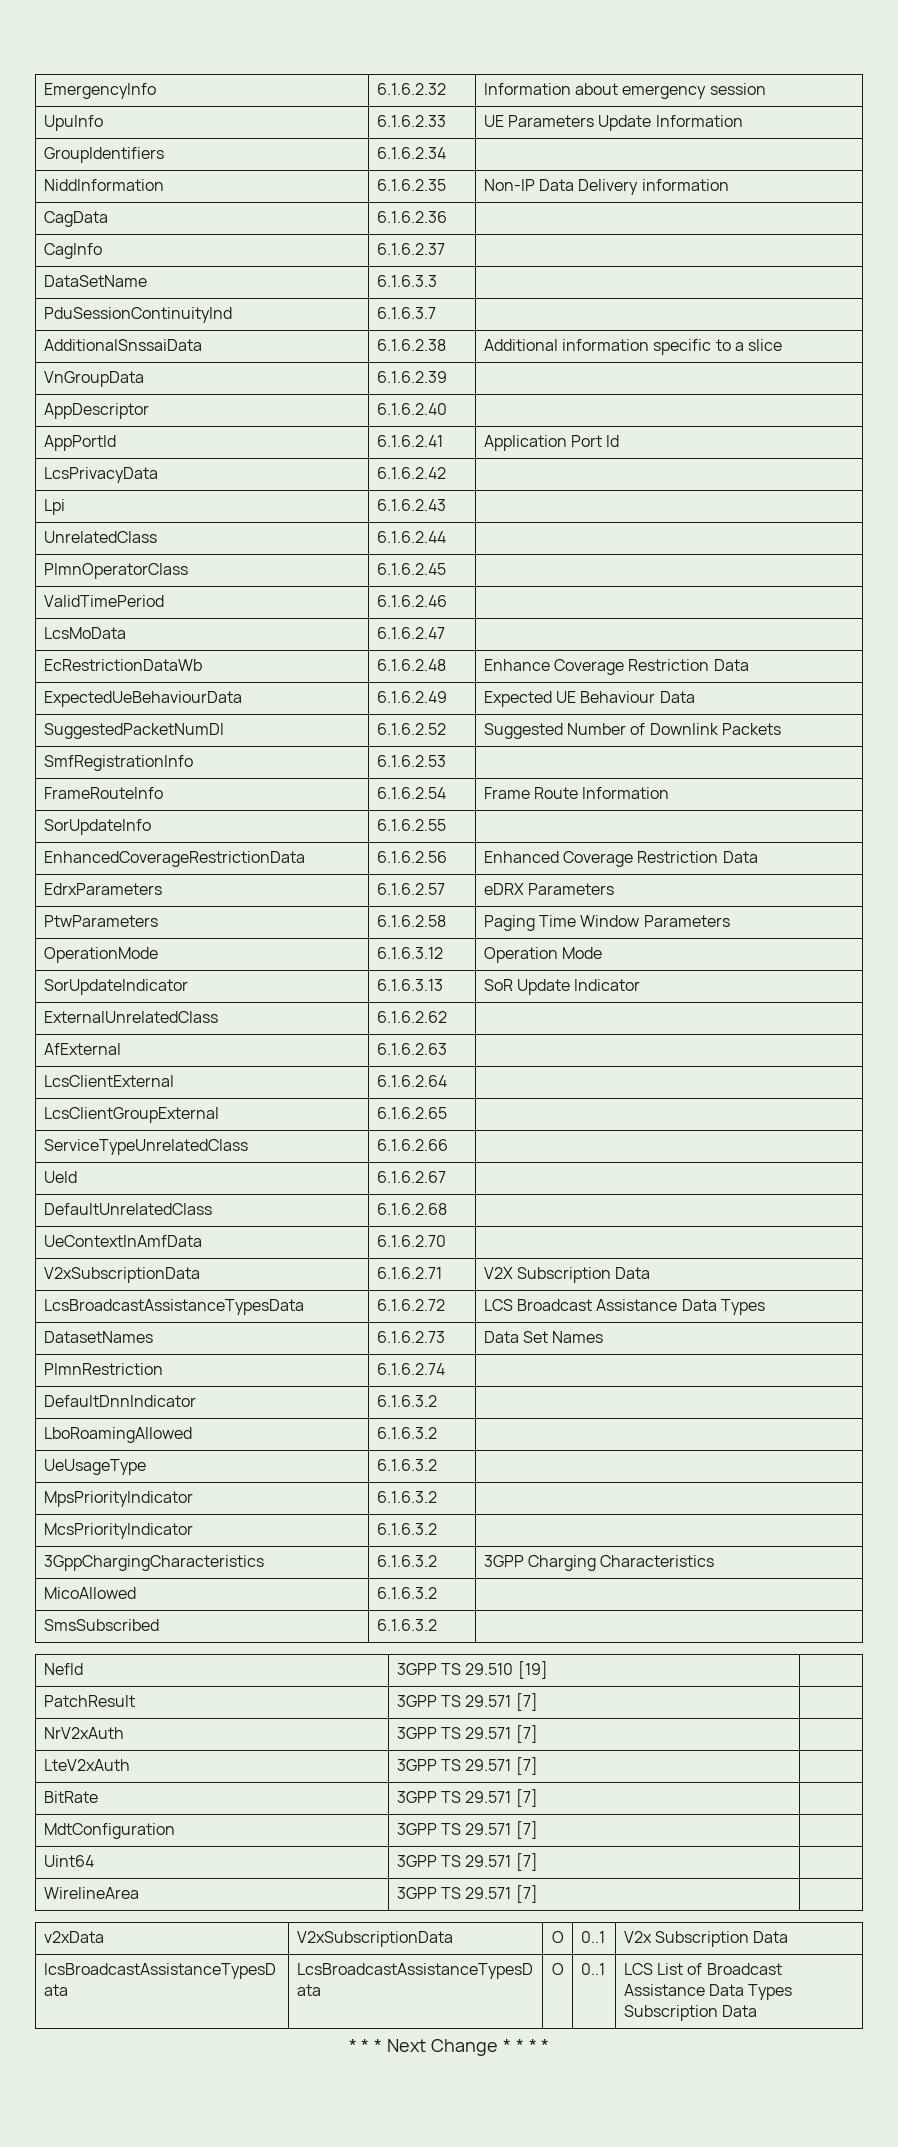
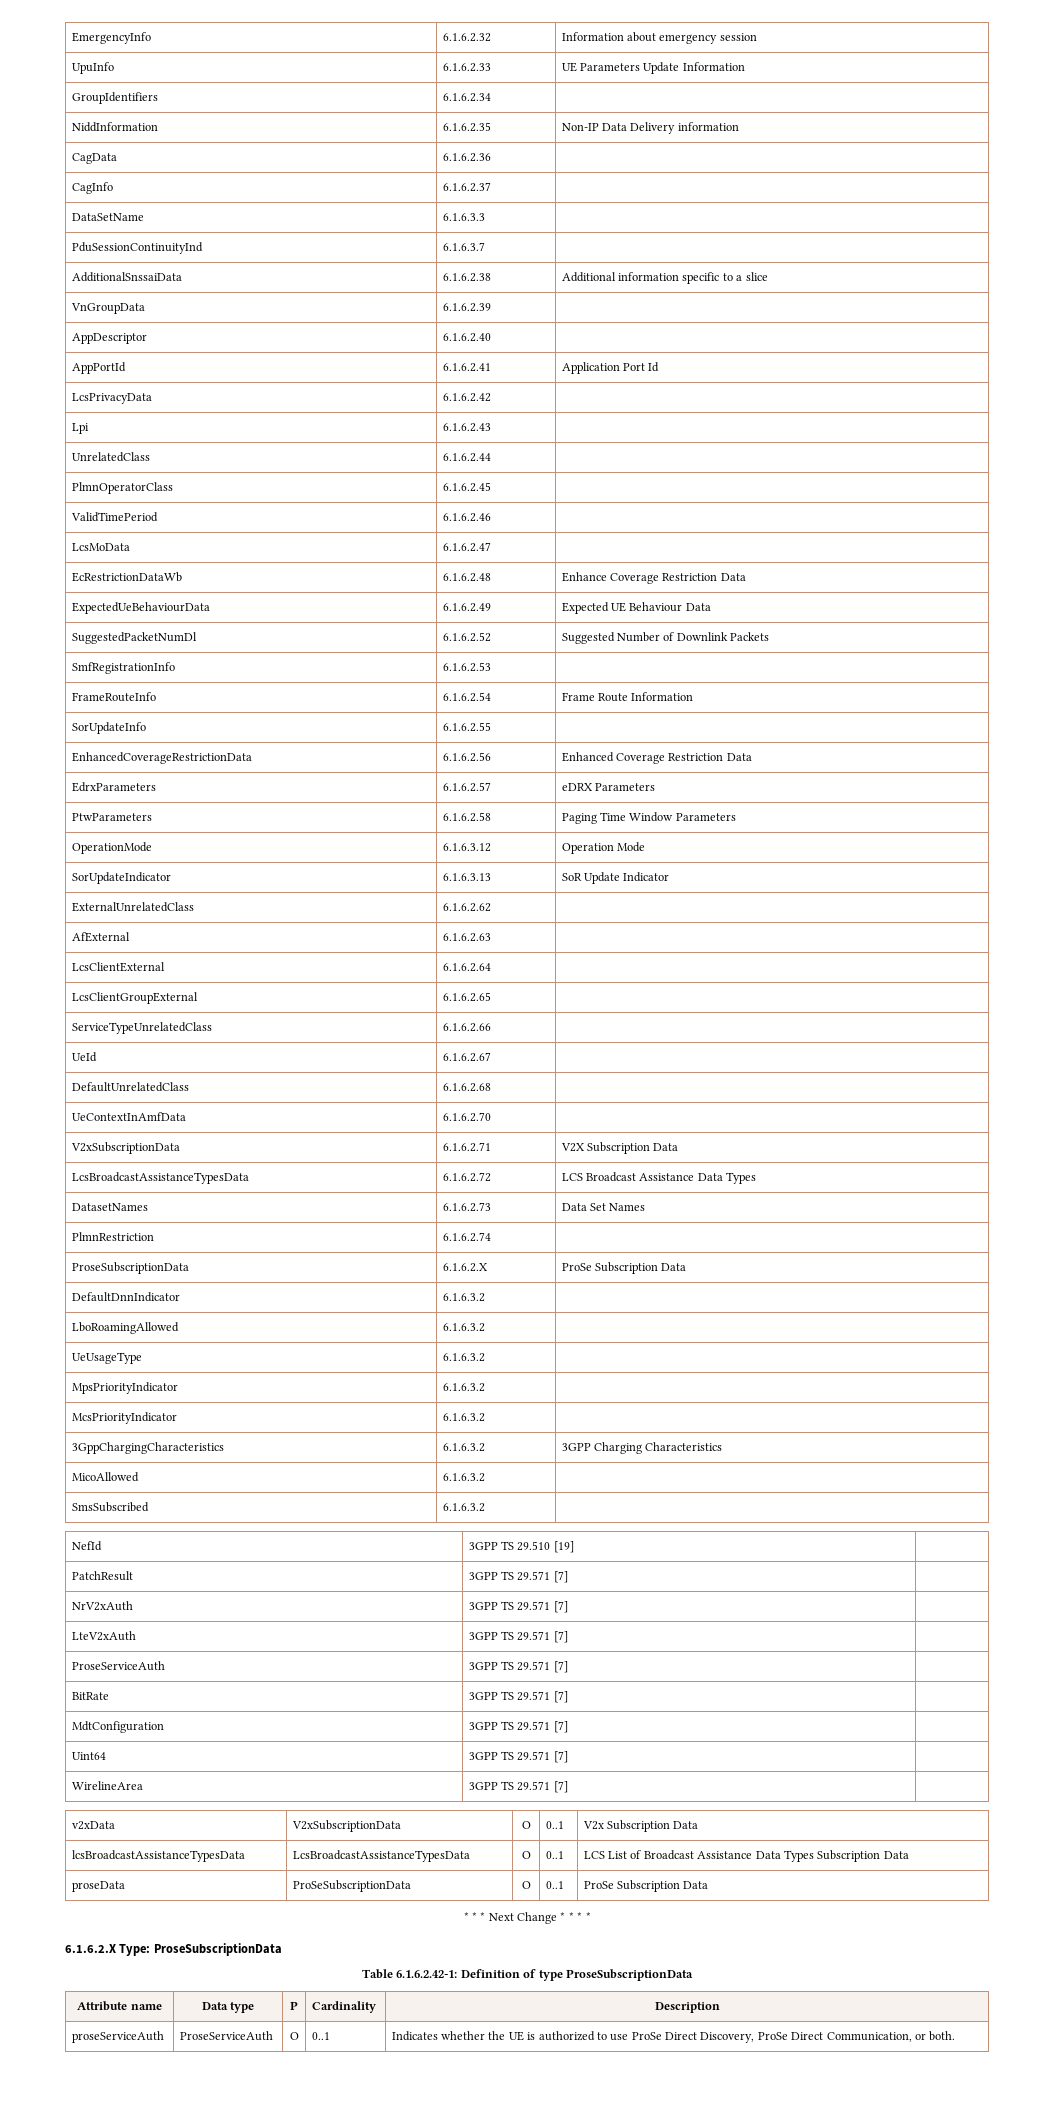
(445, 1369) none -> [71,1262,189,1274] [442,1263,488,1272] [561,1262,687,1274] // ProseSubscriptionData | 6.1.6.2.X | ProSe Subscription Data
(538, 1766) none -> [71,1661,165,1671] [468,1661,568,1673] // ProseServiceAuth | 3GPP TS 29.571 [7] |
(758, 2011) none -> [71,1881,125,1892] [292,1880,411,1892] [521,1881,531,1889] [545,1881,564,1889] [583,1880,709,1892] // proseData | ProSeSubscriptionData | O | 0..1 | ProSe Subscription Data
(550, 2045) none -> [65,1943,282,1956] [362,1969,693,1981] [77,2001,162,2011] [201,2002,255,2013] [290,2001,298,2010] [311,2001,376,2013] [654,2002,720,2013] [71,2031,164,2043] [179,2031,273,2041] [289,2032,299,2040] [311,2032,330,2040] [391,2031,956,2043] // 6.1.6.2.X Type: ProseSubscriptionData // Table 6.1.6.2.42-1: Definition of type ProseSubscriptionData // Attribute name | Data type | P | Cardinality | Description // proseServiceAuth | ProseServiceAuth | O | 0..1 | Indicates whether the UE is authorized to use ProSe Direct Discovery, ProSe Direct Communication, or both.

